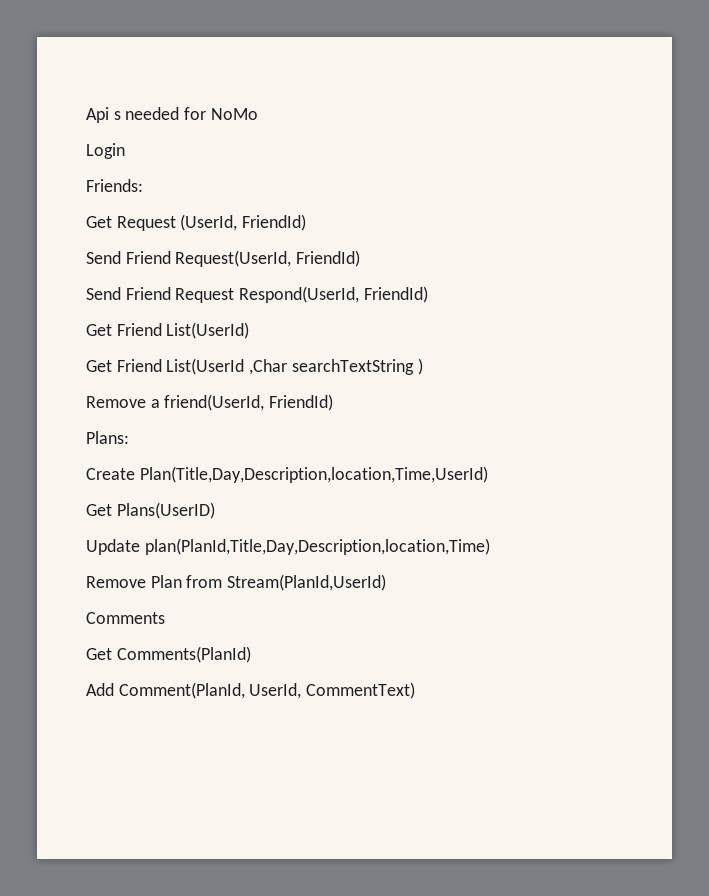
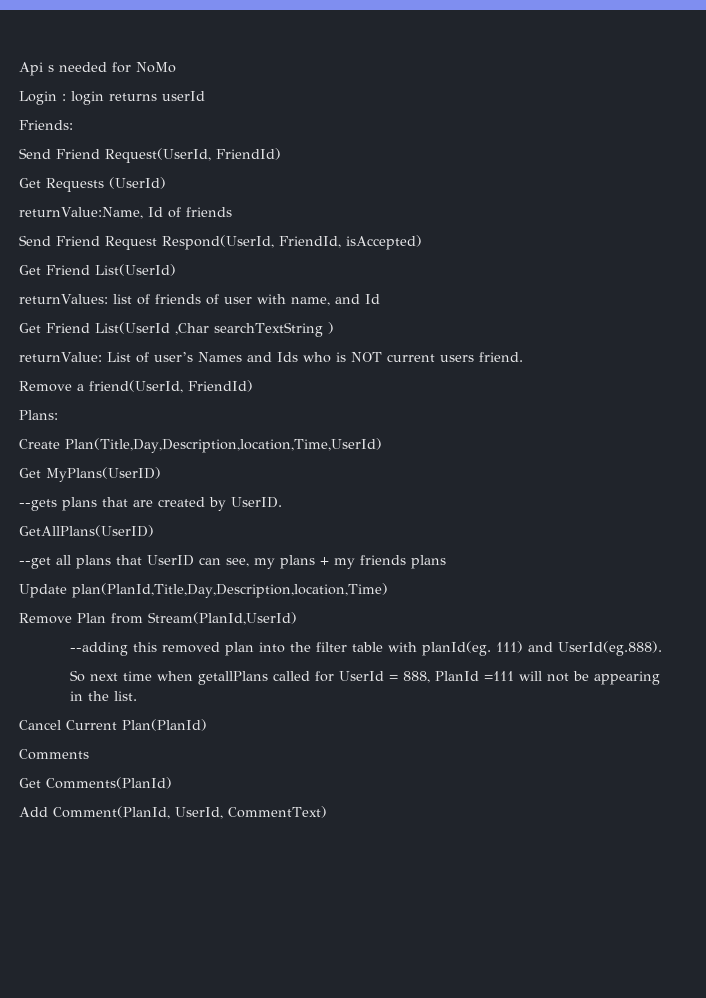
[86,179,143,192] [86,214,307,231] // Friends: // Get Request (UserId, FriendId) -> [62,91,205,105] [19,120,73,130] : login returns userId // Friends:
(361, 258) none -> [19,177,166,192] [19,207,232,219] // Get Requests (UserId) // returnValue:Name, Id of friends
[363,286,428,303] FriendId) -> [279,235,422,250] FriendId, isAccepted)
(250, 330) none -> [19,294,380,306] // returnValues: list of friends of user with name, and Id
(423, 366) none -> [19,352,523,363] // returnValue: List of user’s Names and Ids who is NOT current users friend.
[116,502,215,519] Plans(UserID) -> [46,467,161,482] [19,497,282,511] [19,525,154,537] [19,555,446,569] MyPlans(UserID) // --gets plans that are created by UserID. // GetAllPlans(UserID) // --get all plans that UserID can see, my plans + my friends plans
(387, 582) none -> [70,641,663,656] [70,670,661,685] [70,691,138,701] [19,719,207,731] // --adding this removed plan into the filter table with planId(eg. 111) and UserId(eg.888). // So next time when getallPlans called for UserId = 888, PlanId =111 will not be appearing in the list. // Cancel Current Plan(PlanId)

